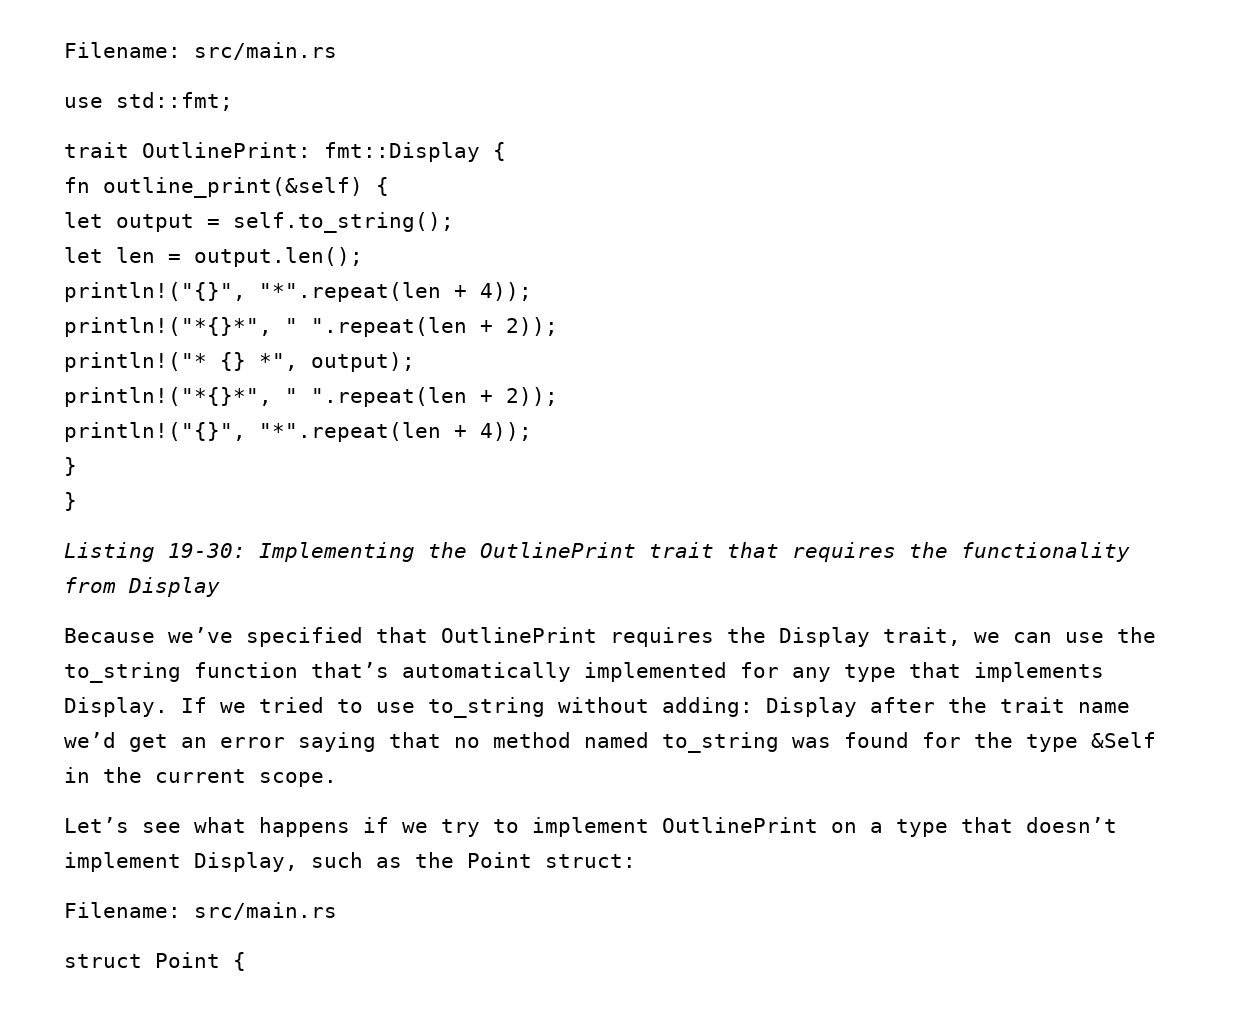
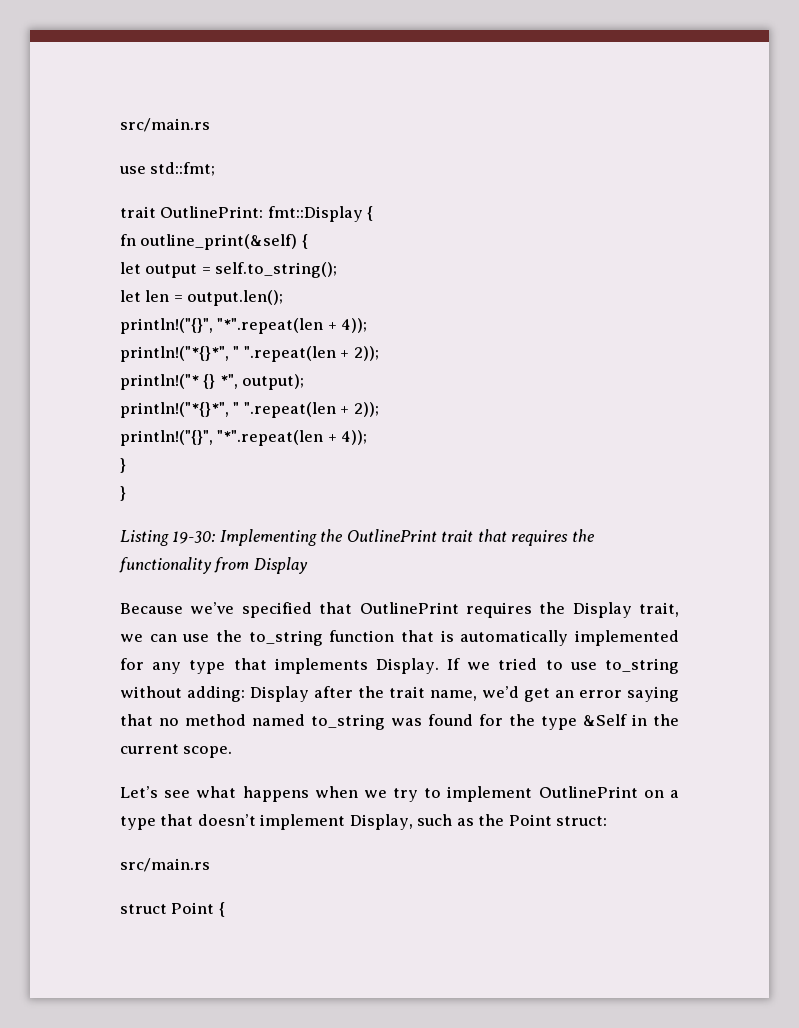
[64,42,181,58] Filename: -> (120, 125) none
[311,662,389,678] that’s -> [401,630,454,642] that is
[1078,702,1130,713] name -> [430,690,477,701] name,
[363,817,389,833] if -> [314,786,358,798] when
[64,902,181,918] Filename: -> (608, 821) none

